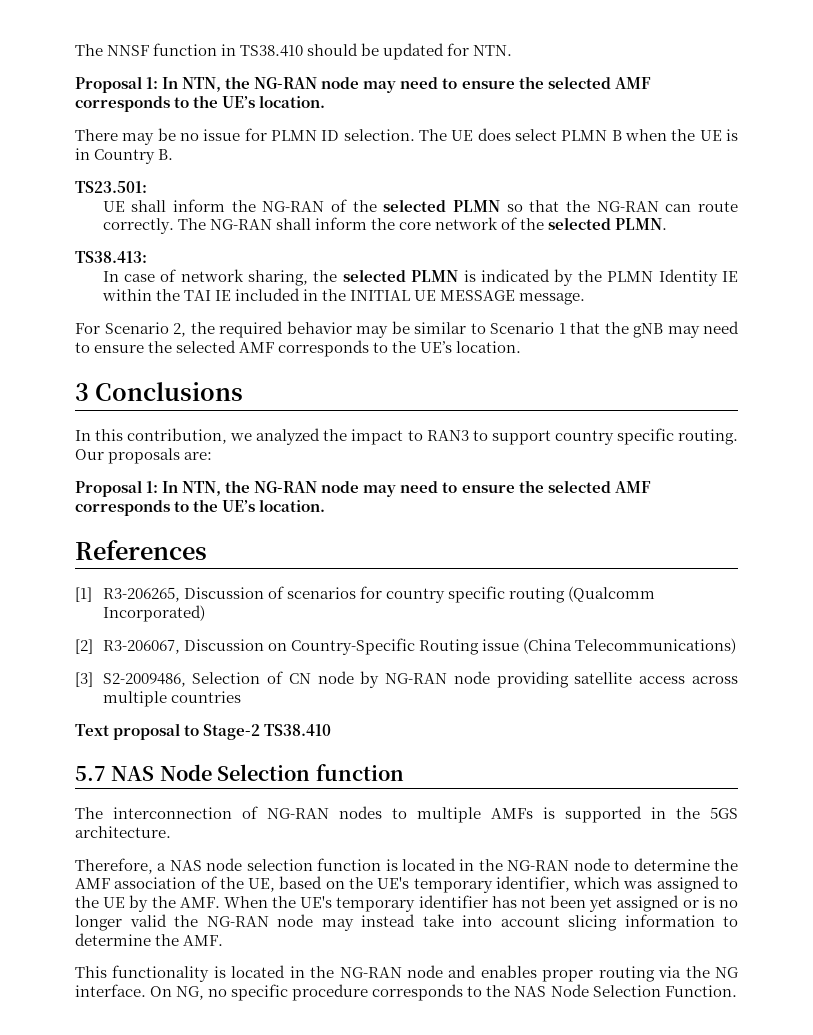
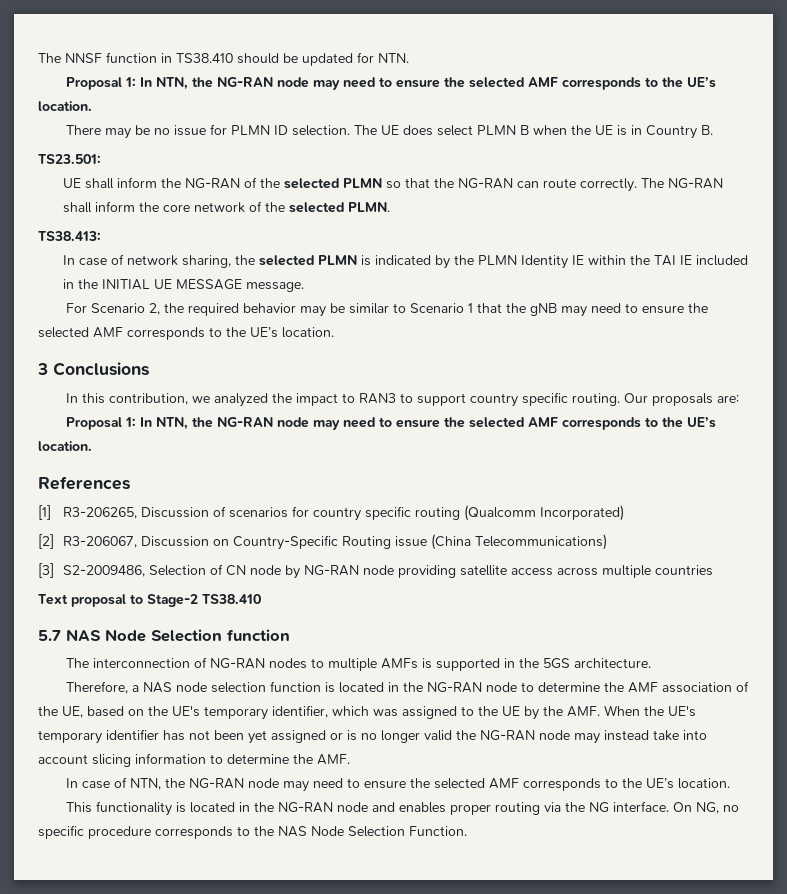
(224, 940) none -> [66,777,731,792] // In case of NTN, the NG-RAN node may need to ensure the selected AMF corresponds to the UE’s location.

